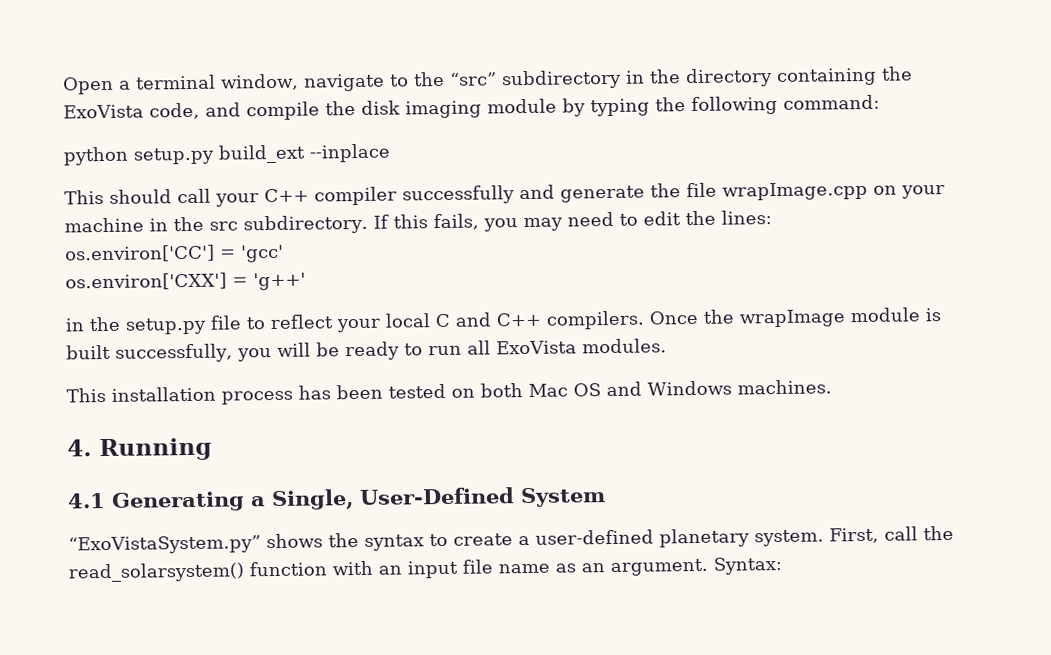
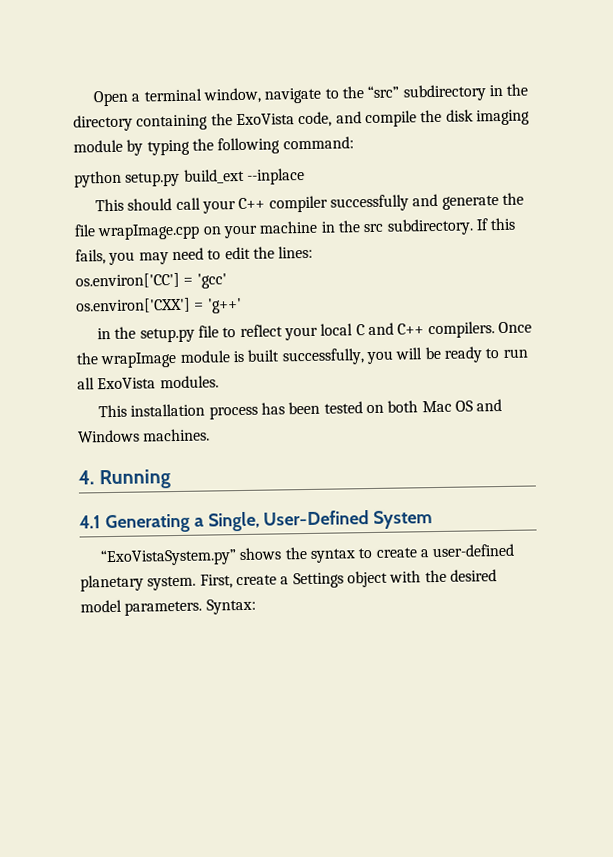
[884,525,954,541] [68,558,708,583] call the read_solarsystem() function with an input file name as an argument. -> [235,569,497,589] [80,599,203,616] create a Settings object with the desired model parameters.

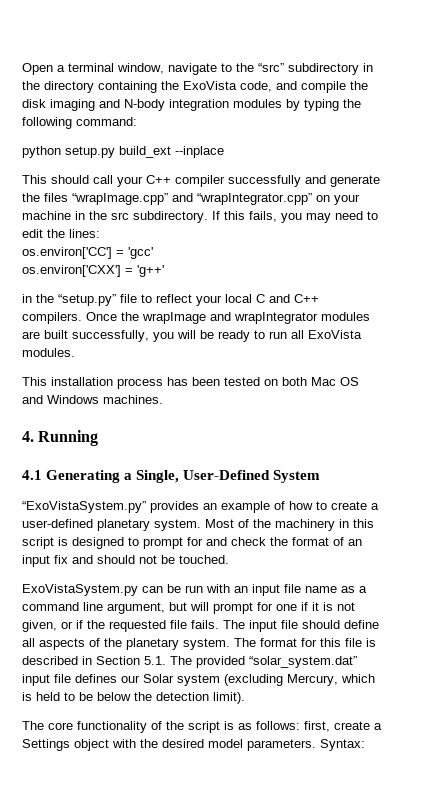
[73,139,123,153] module -> [99,99,282,111] and N-body integration modules
[74,223,201,241] file wrapImage.cpp -> [44,193,312,205] files “wrapImage.cpp” and “wrapIntegrator.cpp”
[139,327,195,343] setup.py -> [58,294,116,306] “setup.py”
[179,350,244,363] module is -> [210,312,370,324] [22,331,40,339] and wrapIntegrator modules are
[239,547,357,563] shows the syntax -> [150,501,313,513] provides an example of how
[199,574,233,589] First, -> [205,519,374,531] [22,537,362,549] [22,555,229,567] [22,584,367,596] [22,602,355,614] [22,620,379,632] [22,638,376,650] [22,656,357,668] [22,674,375,686] [22,692,245,704] [22,721,330,733] Most of the machinery in this script is designed to prompt for and check the format of an input fix and should not be touched. // ExoVistaSystem.py can be run with an input file name as a command line argument, but will prompt for one if it is not given, or if the requested file fails. The input file should define all aspects of the planetary system. The format for this file is described in Section 5.1. The provided “solar_system.dat” input file defines our Solar system (excluding Mercury, which is held to be below the detection limit). // The core functionality of the script is as follows: first,

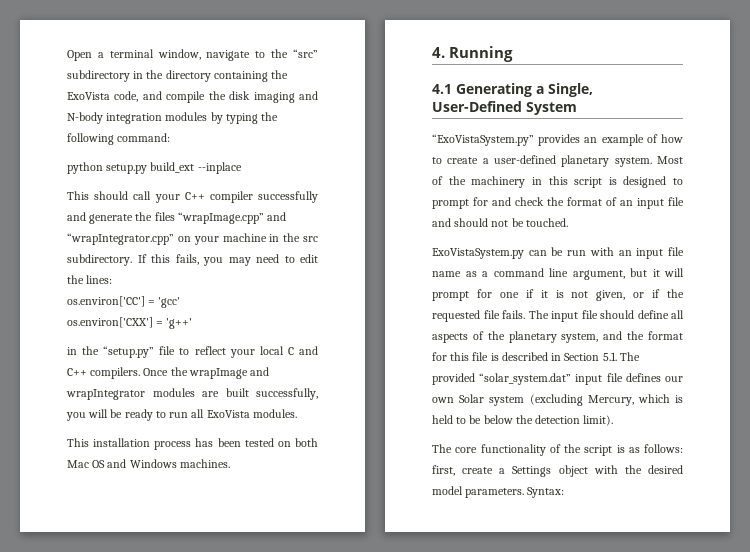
[54,555,68,564] fix -> [668,197,684,206] file
(187, 606) none -> [652,269,660,277] it
[183,638,256,650] system. The -> [561,331,645,343] system, and the
(140, 679) none -> [432,397,454,403] own

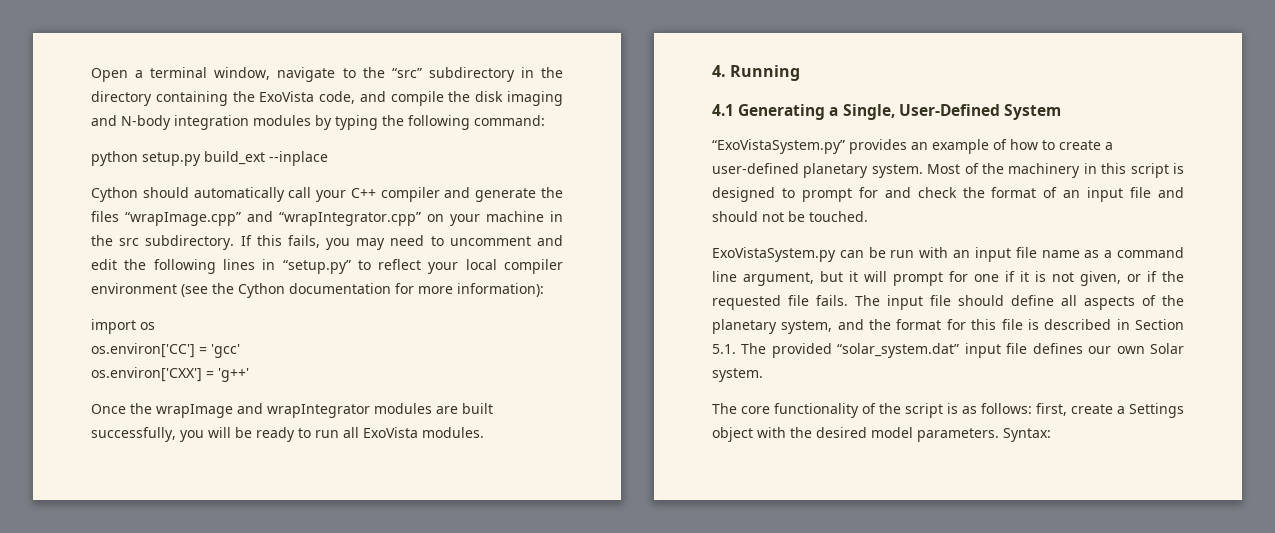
[67,191,129,200] This should -> [91,187,285,202] Cython should automatically
[258,191,318,203] successfully -> (440, 194) none
[300,254,318,263] [67,275,113,284] edit the lines: -> [449,235,563,246] [91,259,563,274] [91,283,544,298] [91,319,155,334] uncomment and edit the following lines in “setup.py” to reflect your local compiler environment (see the Cython documentation for more information): // import os
[67,346,318,358] [67,367,141,379] in the “setup.py” file to reflect your local C and C++ compilers. -> (249, 375) none
[67,438,318,450] [67,459,230,468] // This installation process has been tested on both Mac OS and Windows machines. -> (484, 432) none
[489,394,683,406] [432,415,614,426] system (excluding Mercury, which is held to be below the detection limit). -> [712,368,763,382] system.

